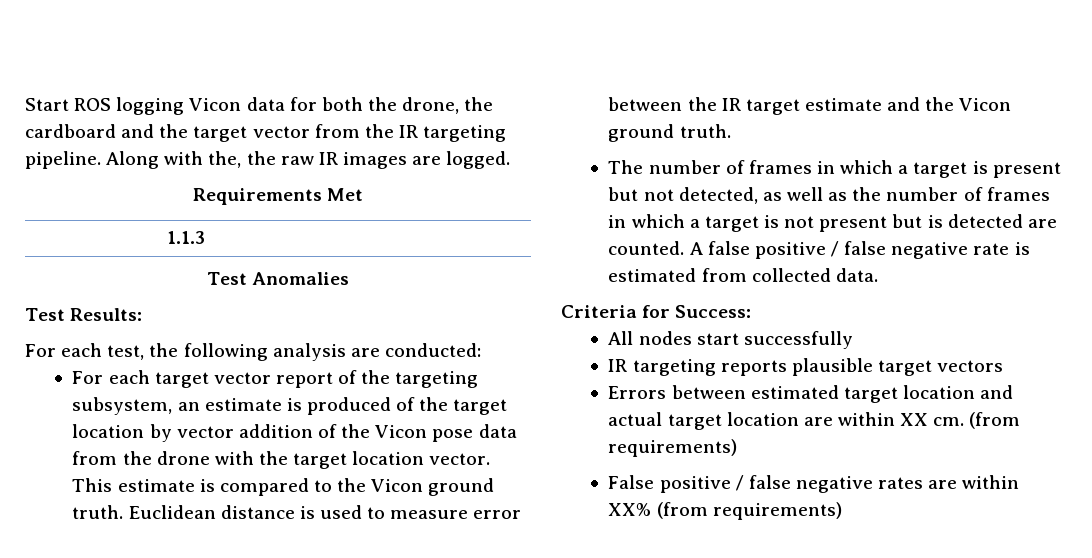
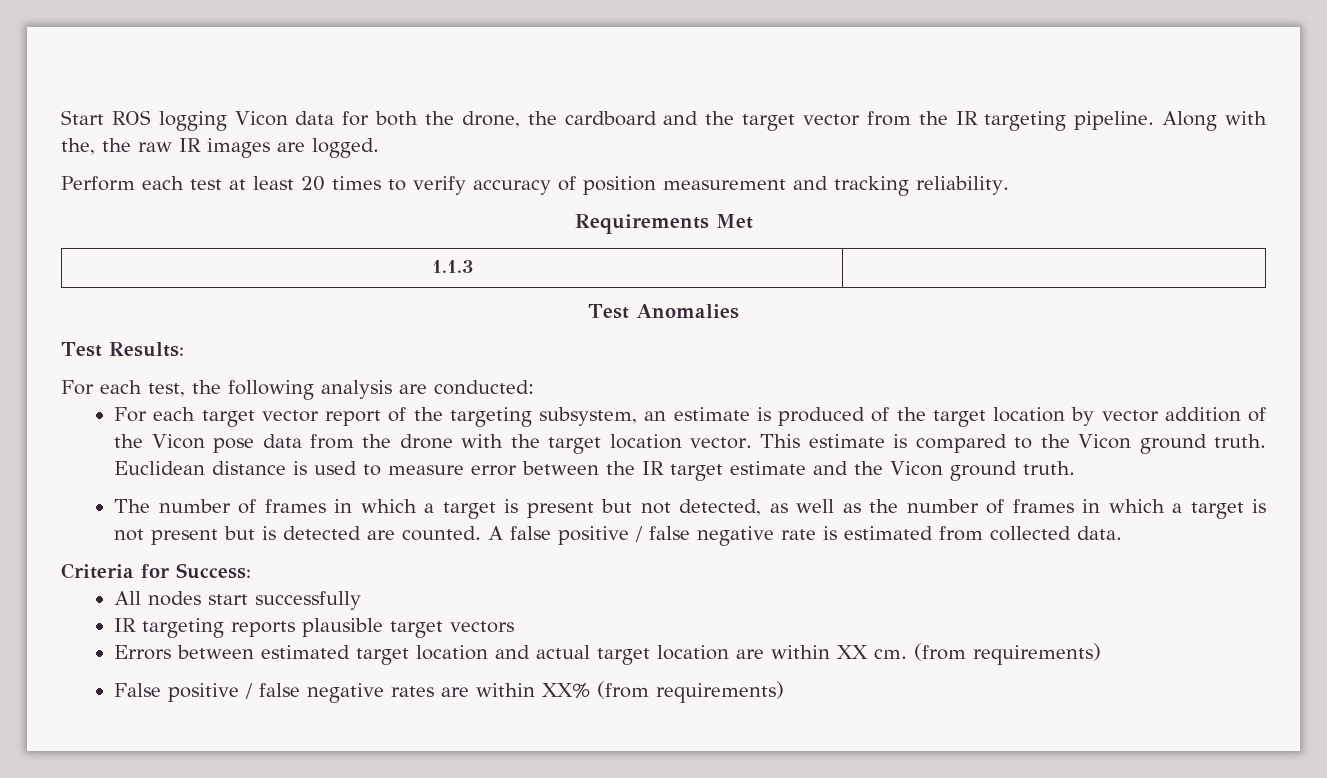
(511, 160) none -> [61,176,1009,196] // Perform each test at least 20 times to verify accuracy of position measurement and tracking reliability.

